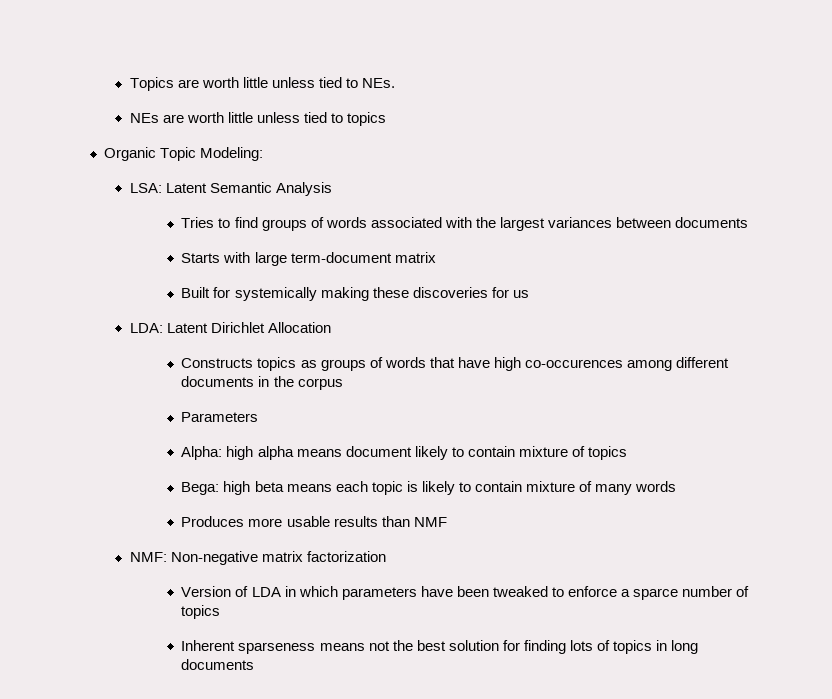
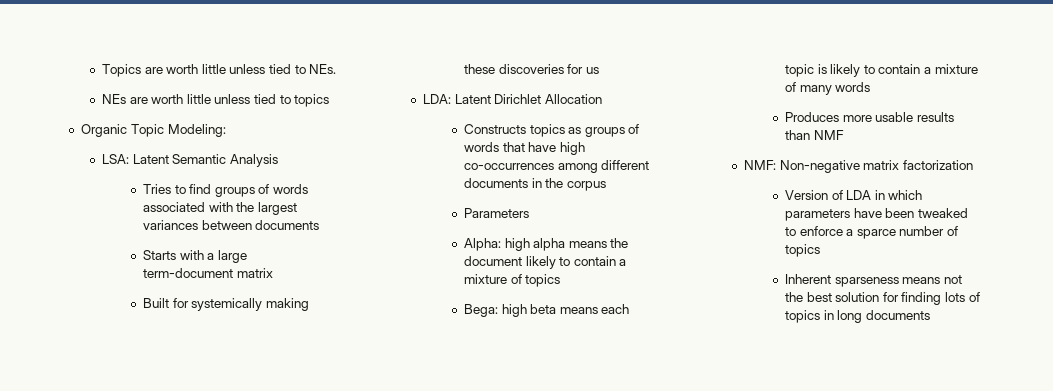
(251, 257) none -> [207,253,215,260] a
[524,359,623,368] co-occurences -> [463,163,554,170] co-occurrences
(342, 453) none -> [610,238,629,248] the
(515, 451) none -> [619,259,627,266] a
(522, 486) none -> [924,67,932,74] a

